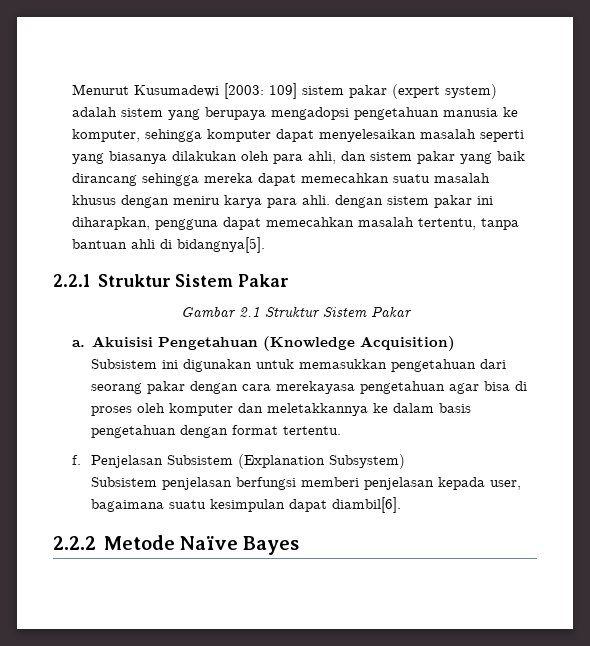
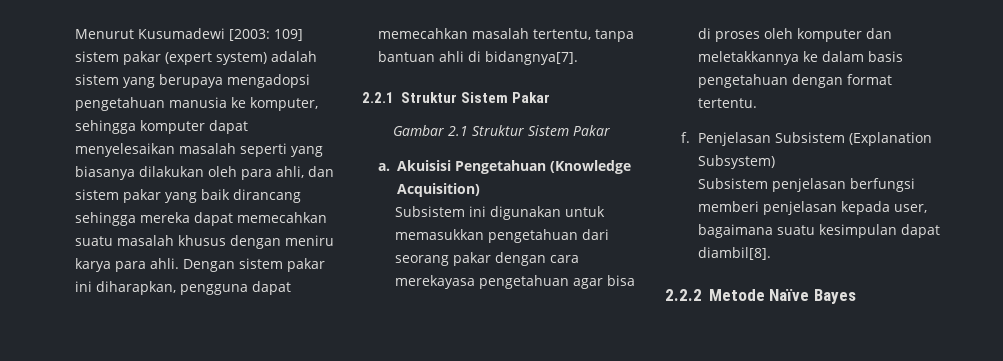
[334,195,383,208] dengan -> [183,259,236,272] Dengan
[176,237,265,253] bidangnya[5]. -> [485,51,579,65] bidangnya[7].
[331,497,401,513] diambil[6]. -> [697,247,771,260] diambil[8].

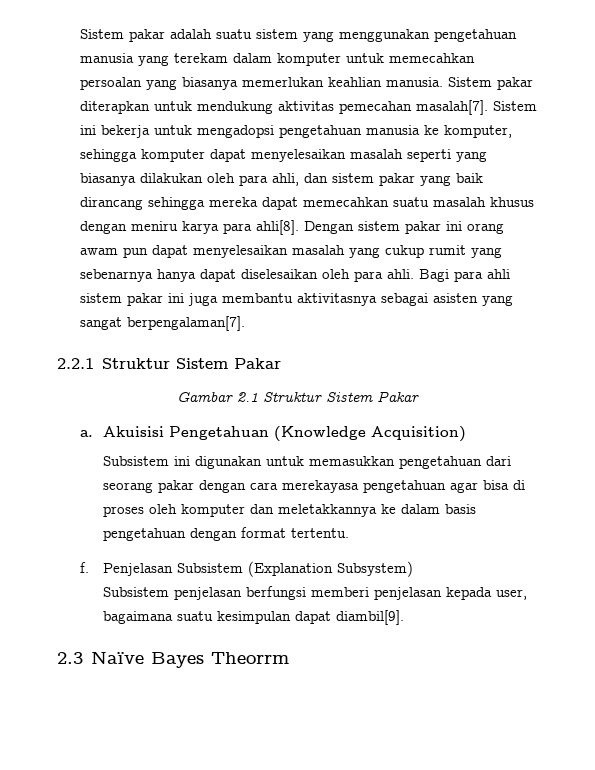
[75,28,304,41] [75,51,318,65] [75,74,224,88] Menurut Kusumadewi [2003: 109] sistem pakar (expert system) adalah sistem yang berupaya -> [80,29,518,42] [80,53,476,66] [80,77,534,90] [80,100,538,115] [80,125,193,138] Sistem pakar adalah suatu sistem yang menggunakan pengetahuan manusia yang terekam dalam komputer untuk memecahkan persoalan yang biasanya memerlukan keahlian manusia. Sistem pakar diterapkan untuk mendukung aktivitas pemecahan masalah[7]. Sistem ini bekerja untuk
[150,258,180,269] ahli. -> [256,220,300,235] ahli[8].
[96,281,292,295] [378,28,635,42] [378,51,579,65] diharapkan, pengguna dapat memecahkan masalah tertentu, tanpa bantuan ahli di bidangnya[7]. -> [467,223,505,234] [80,245,503,258] [80,269,511,282] [80,293,514,306] [80,316,246,331] orang awam pun dapat menyelesaikan masalah yang cukup rumit yang sebenarnya hanya dapat diselesaikan oleh para ahli. Bagi para ahli sistem pakar ini juga membantu aktivitasnya sebagai asisten yang sangat berpengalaman[7].
[697,247,771,260] [665,289,765,301] diambil[8]. // 2.2.2 Metode -> [336,610,405,625] [57,652,83,664] diambil[9]. // 2.3
(856, 296) none -> [210,652,289,664] Theorrm

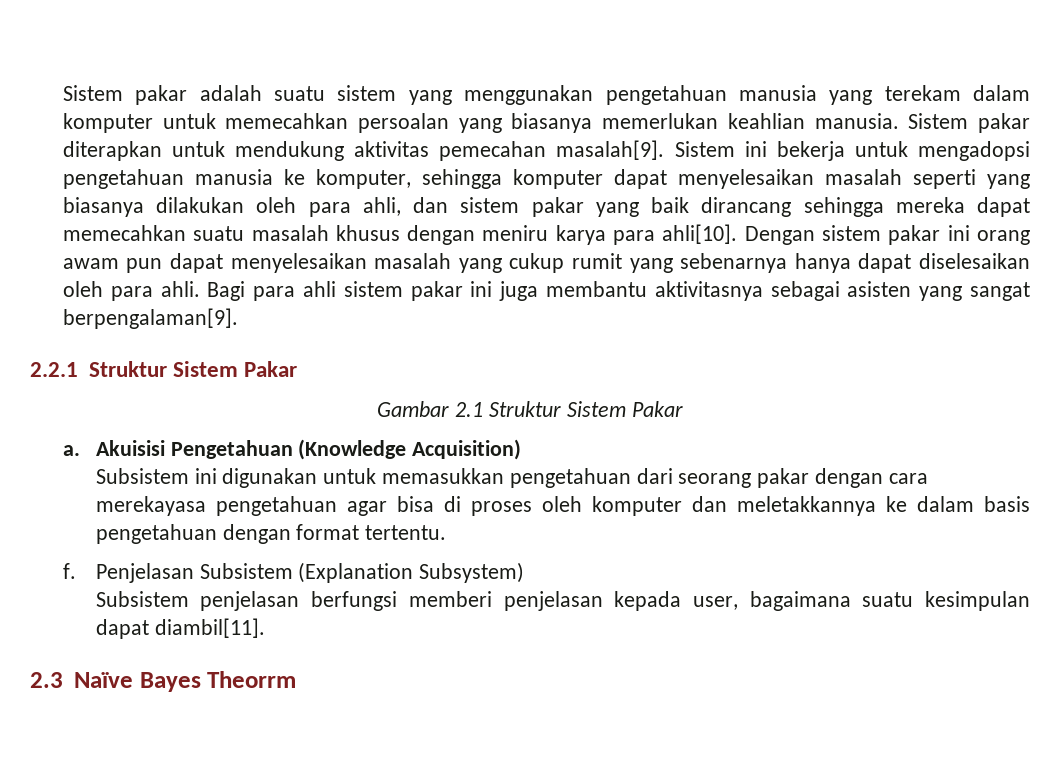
[416,100,489,115] masalah[7]. -> [556,140,665,160] masalah[9].
[256,220,300,235] ahli[8]. -> [662,224,738,244] ahli[10].
[127,316,246,331] berpengalaman[7]. -> [62,308,238,329] berpengalaman[9].
[336,610,405,625] diambil[9]. -> [154,618,265,638] diambil[11].

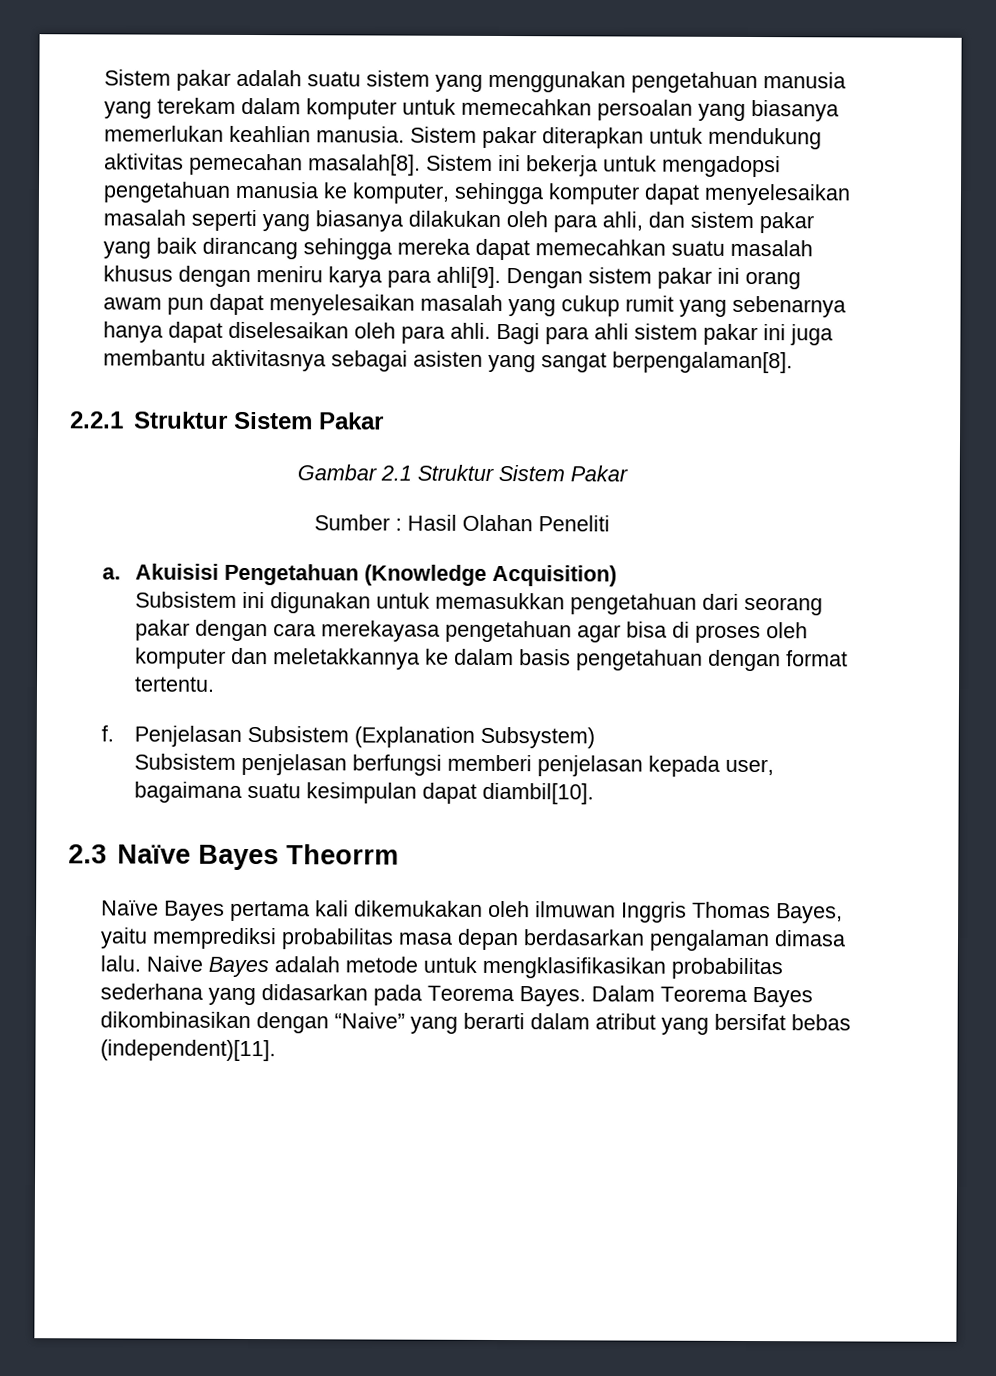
[556,140,665,160] masalah[9]. -> [308,154,422,176] masalah[8].
[662,224,738,244] ahli[10]. -> [436,266,502,289] ahli[9].
[62,308,238,329] berpengalaman[9]. -> [612,351,794,374] berpengalaman[8].
(683, 409) none -> [313,514,610,532] // Sumber : Hasil Olahan Peneliti
[154,618,265,638] diambil[11]. -> [482,782,595,805] diambil[10].
(297, 679) none -> [101,899,844,924] [100,927,847,952] [100,955,784,980] [100,983,814,1008] [100,1011,852,1035] [100,1039,277,1062] // Naïve Bayes pertama kali dikemukakan oleh ilmuwan Inggris Thomas Bayes, yaitu memprediksi probabilitas masa depan berdasarkan pengalaman dimasa lalu. Naive Bayes adalah metode untuk mengklasifikasikan probabilitas sederhana yang didasarkan pada Teorema Bayes. Dalam Teorema Bayes dikombinasikan dengan “Naive” yang berarti dalam atribut yang bersifat bebas (independent)[11].

